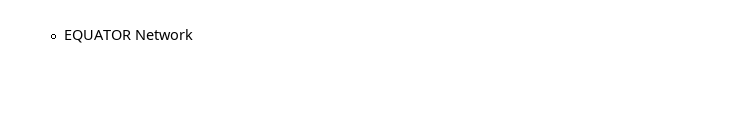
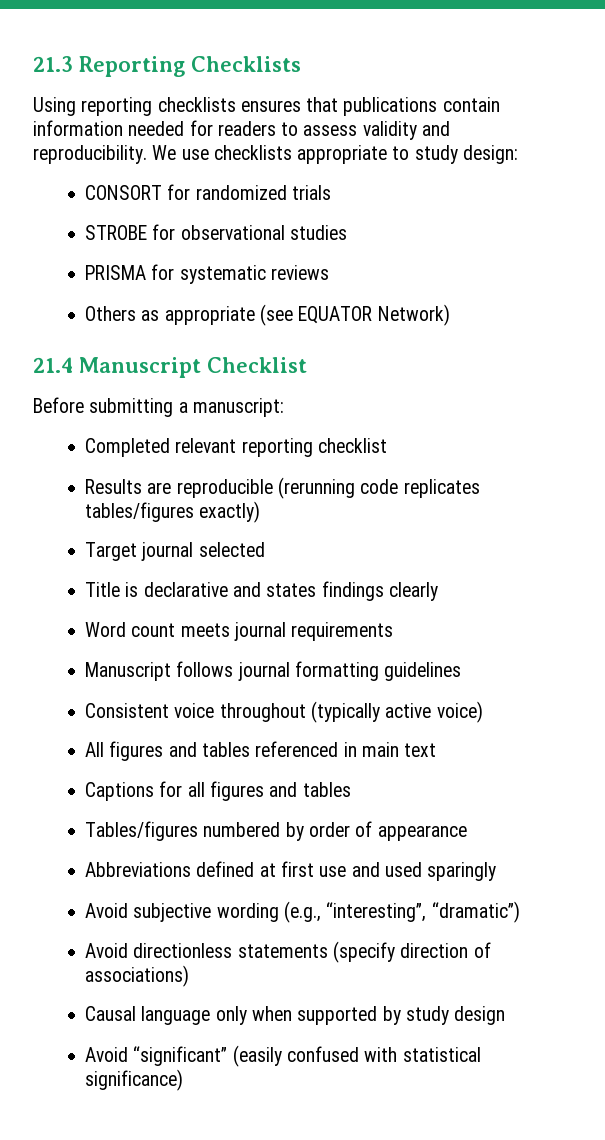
[63,29,193,43] EQUATOR Network -> [33,56,301,77] [33,97,500,116] [33,120,450,140] [33,145,518,164] [85,184,332,200] [85,224,348,240] [85,264,330,284] [85,304,450,326] [33,357,307,378] [33,397,284,417] [85,438,388,457] [85,477,480,499] [85,501,261,523] [85,542,265,561] [85,581,438,601] [85,622,394,641] [85,661,462,681] [85,701,483,723] [85,741,437,761] [85,781,351,801] [85,821,467,841] [85,861,497,881] [85,901,520,923] [85,941,491,963] [85,965,190,987] [85,1006,506,1025] [85,1045,481,1067] [85,1069,184,1091] 21.3 Reporting Checklists // Using reporting checklists ensures that publications contain information needed for readers to assess validity and reproducibility. We use checklists appropriate to study design: // CONSORT for randomized trials // STROBE for observational studies // PRISMA for systematic reviews // Others as appropriate (see EQUATOR Network) // 21.4 Manuscript Checklist // Before submitting a manuscript: // Completed relevant reporting checklist // Results are reproducible (rerunning code replicates tables/figures exactly) // Target journal selected // Title is declarative and states findings clearly // Word count meets journal requirements // Manuscript follows journal formatting guidelines // Consistent voice throughout (typically active voice) // All figures and tables referenced in main text // Captions for all figures and tables // Tables/figures numbered by order of appearance // Abbreviations defined at first use and used sparingly // Avoid subjective wording (e.g., “interesting”, “dramatic”) // Avoid directionless statements (specify direction of associations) // Causal language only when supported by study design // Avoid “significant” (easily confused with statistical significance)

